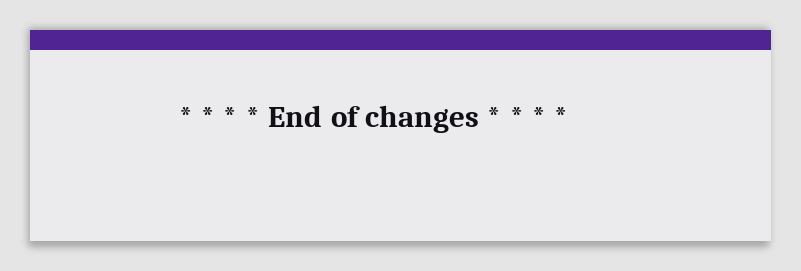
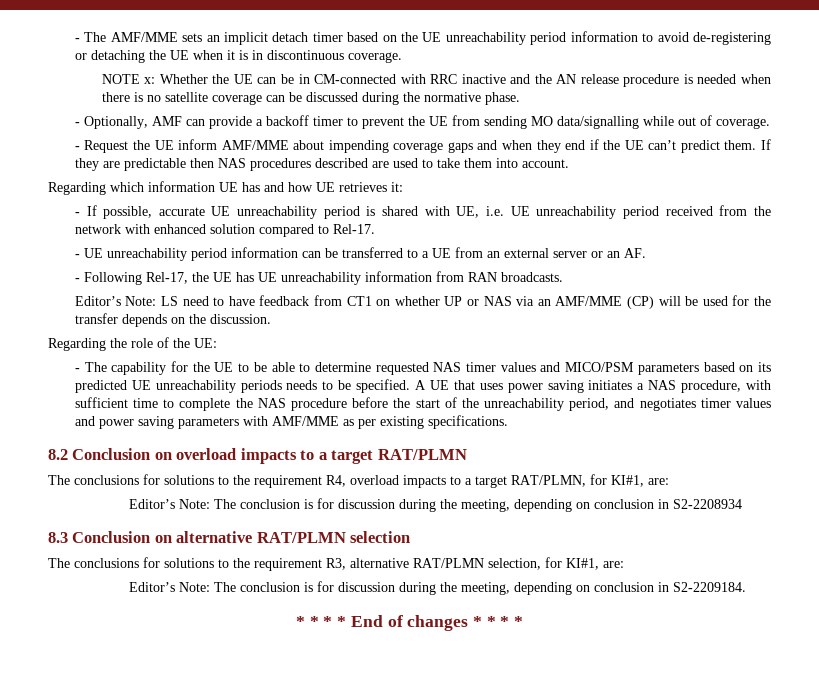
(178, 117) none -> [74,31,771,45] [74,50,402,63] [101,74,771,87] [101,92,520,105] [74,115,770,129] [74,139,771,153] [74,158,569,171] [48,181,403,195] [74,205,772,219] [74,224,375,237] [74,247,646,261] [74,271,563,285] [74,295,771,309] [74,313,271,327] [48,337,217,351] [74,361,771,375] [74,379,771,393] [74,397,771,411] [74,415,508,429] [48,448,467,464] [48,474,669,488] [128,498,742,512] [48,531,411,543] [48,557,624,571] [128,581,746,595] - The AMF/MME sets an implicit detach timer based on the UE unreachability period information to avoid de-registering or detaching the UE when it is in discontinuous coverage. // NOTE x: Whether the UE can be in CM-connected with RRC inactive and the AN release procedure is needed when there is no satellite coverage can be discussed during the normative phase. // - Optionally, AMF can provide a backoff timer to prevent the UE from sending MO data/signalling while out of coverage. // - Request the UE inform AMF/MME about impending coverage gaps and when they end if the UE can’t predict them. If they are predictable then NAS procedures described are used to take them into account. // Regarding which information UE has and how UE retrieves it: // - If possible, accurate UE unreachability period is shared with UE, i.e. UE unreachability period received from the network with enhanced solution compared to Rel-17. // - UE unreachability period information can be transferred to a UE from an external server or an AF. // - Following Rel-17, the UE has UE unreachability information from RAN broadcasts. // Editor’s Note: LS need to have feedback from CT1 on whether UP or NAS via an AMF/MME (CP) will be used for the transfer depends on the discussion. // Regarding the role of the UE: // - The capability for the UE to be able to determine requested NAS timer values and MICO/PSM parameters based on its predicted UE unreachability periods needs to be specified. A UE that uses power saving initiates a NAS procedure, with sufficient time to complete the NAS procedure before the start of the unreachability period, and negotiates timer values and power saving parameters with AMF/MME as per existing specifications. // 8.2 Conclusion on overload impacts to a target RAT/PLMN // The conclusions for solutions to the requirement R4, overload impacts to a target RAT/PLMN, for KI#1, are: // Editor’s Note: The conclusion is for discussion during the meeting, depending on conclusion in S2-2208934 // 8.3 Conclusion on alternative RAT/PLMN selection // The conclusions for solutions to the requirement R3, alternative RAT/PLMN selection, for KI#1, are: // Editor’s Note: The conclusion is for discussion during the meeting, depending on conclusion in S2-2209184. //

